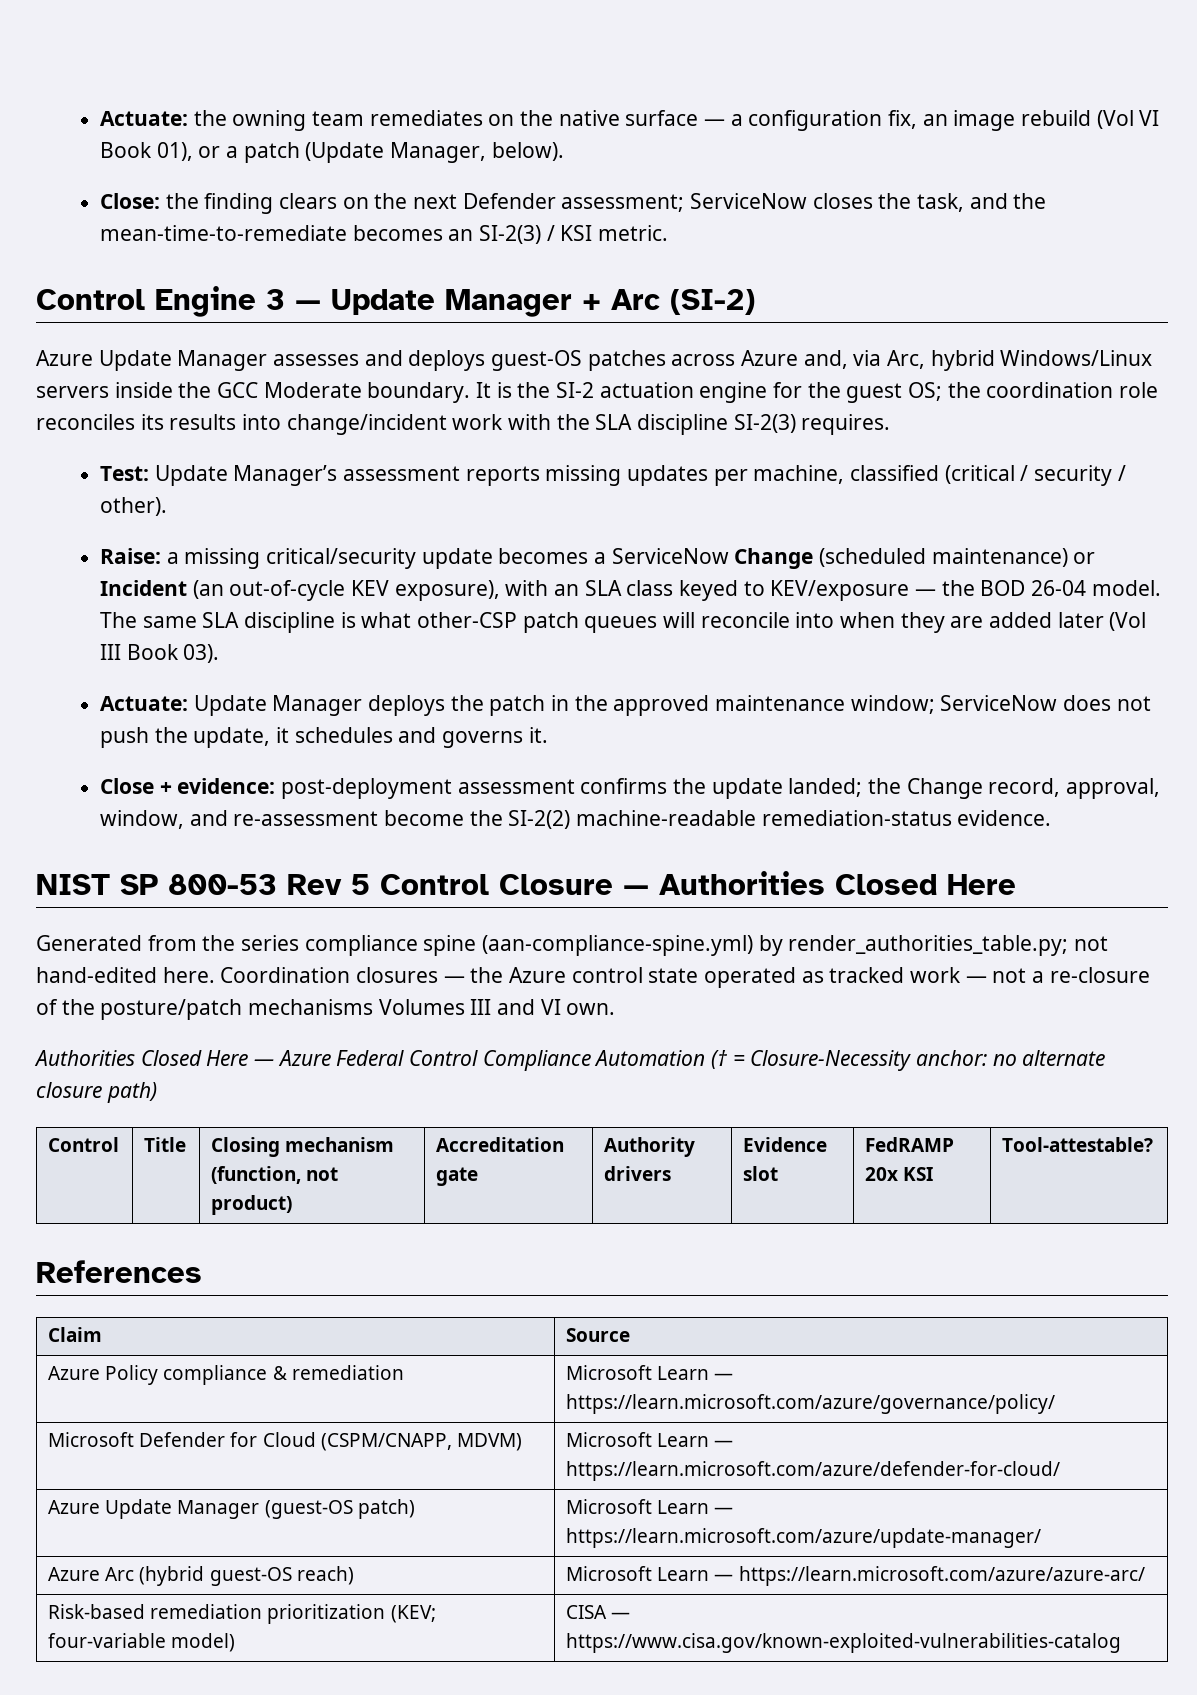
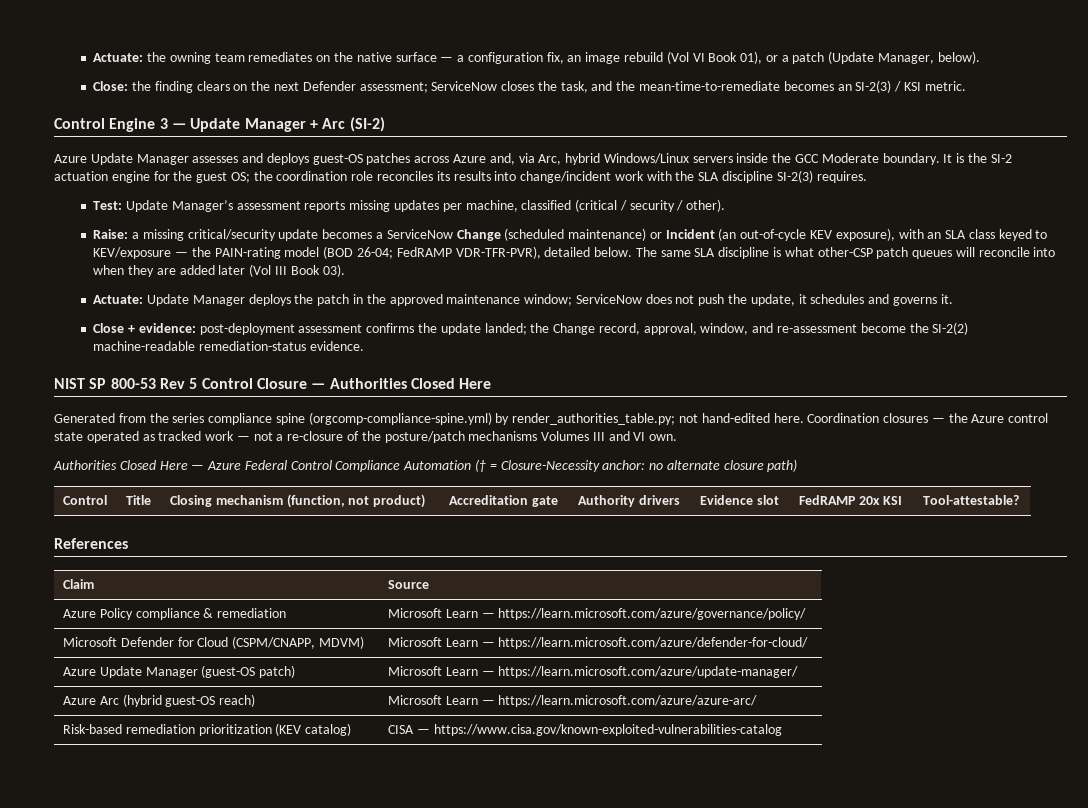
[980,580,1161,596] BOD 26-04 model. -> [214,246,633,259] PAIN-rating model (BOD 26-04; FedRAMP VDR-TFR-PVR), detailed below.
[482,935,754,956] (aan-compliance-spine.yml) -> [308,412,492,425] (orgcomp-compliance-spine.yml)
[390,1605,436,1623] [48,1633,236,1652] (KEV; four-variable model) -> [275,723,352,736] (KEV catalog)

